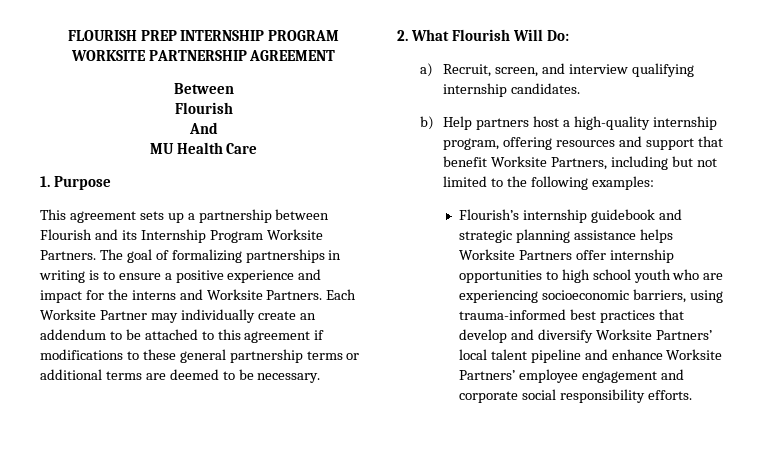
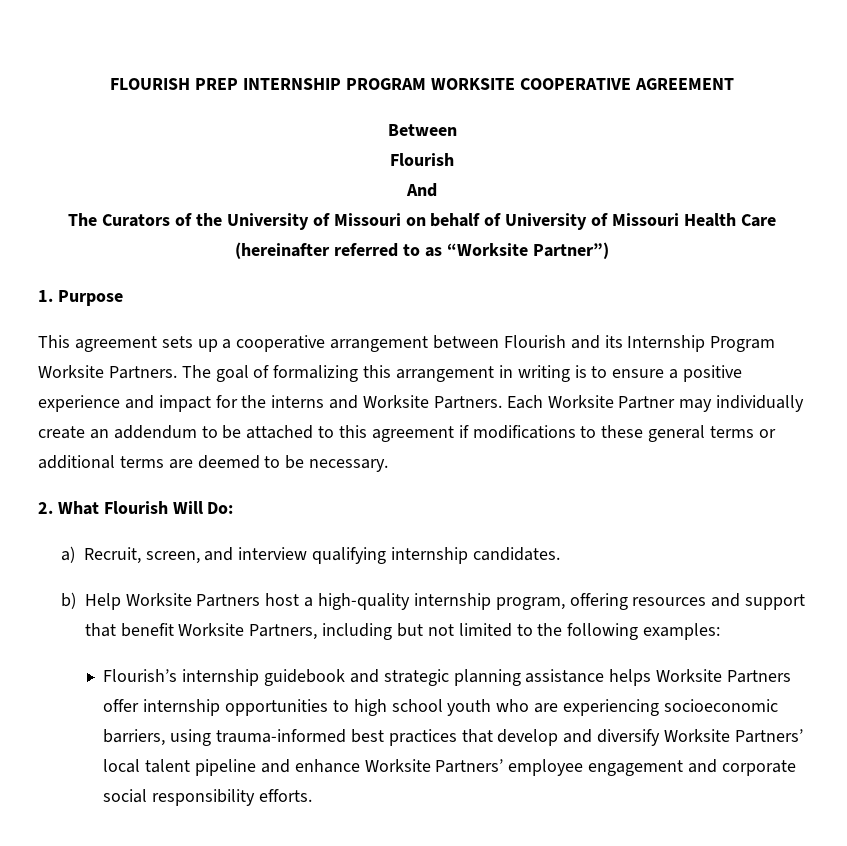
[148,50,247,61] PARTNERSHIP -> [519,78,631,90] COOPERATIVE
[149,142,258,154] MU Health Care -> [68,213,776,230] [235,242,609,259] The Curators of the University of Missouri on behalf of University of Missouri Health Care (hereinafter referred to as “Worksite Partner”)
[198,209,272,223] partnership -> [236,335,429,352] cooperative arrangement
[245,249,325,263] partnerships -> [363,365,495,382] this arrangement
[229,349,303,363] partnership -> (706, 433) none
[475,118,529,130] partners -> [125,593,261,607] Worksite Partners

